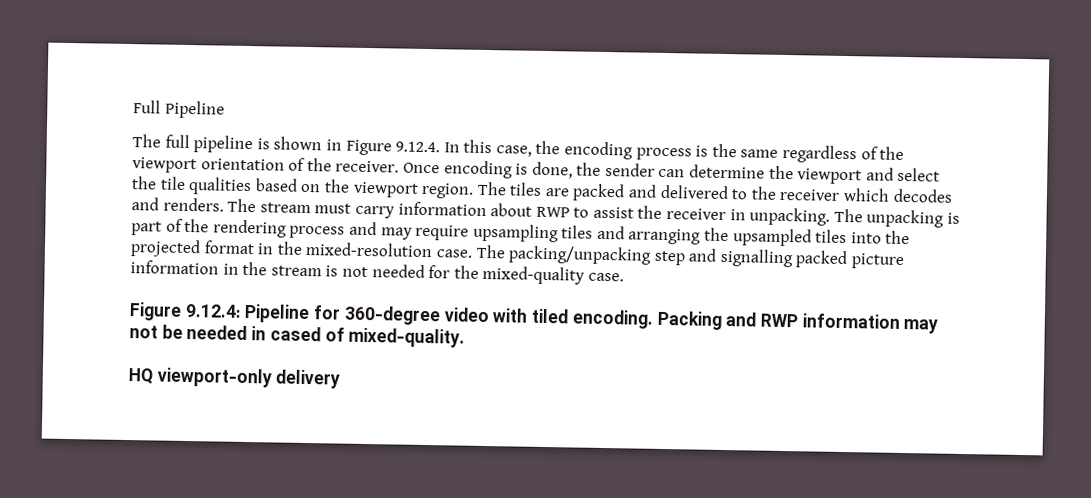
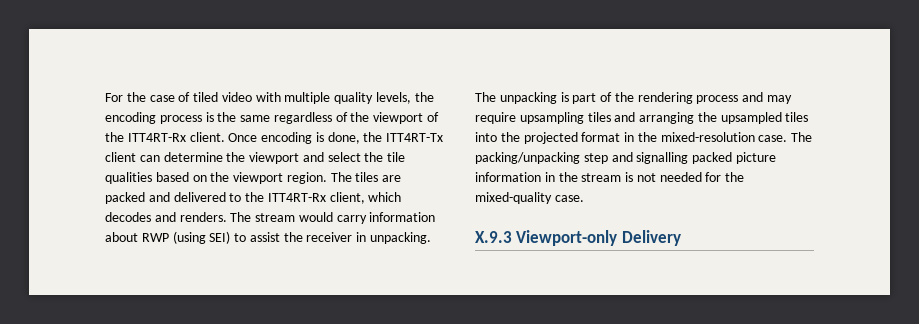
[133,100,225,119] [132,134,532,157] Full Pipeline // The full pipeline is shown in Figure 9.12.4. In this case, -> [105,92,412,104] For the case of tiled video with multiple quality levels,
[200,157,400,173] orientation of the receiver. -> [427,112,440,122] [105,132,225,142] of the ITT4RT-Rx client.
[604,162,655,177] sender -> [386,133,444,142] [105,152,136,162] ITT4RT-Tx client
[779,188,841,201] receiver -> [267,192,365,204] ITT4RT-Rx client,
[314,203,352,214] must -> [298,212,333,222] would
(570, 212) none -> [172,231,231,244] (using SEI)
[129,302,939,334] [129,324,466,348] [128,367,341,389] Figure 9.12.4: Pipeline for 360-degree video with tiled encoding. Packing and RWP information may not be needed in cased of mixed-quality. // HQ viewport-only delivery -> [475,230,681,246] X.9.3 Viewport-only Delivery

